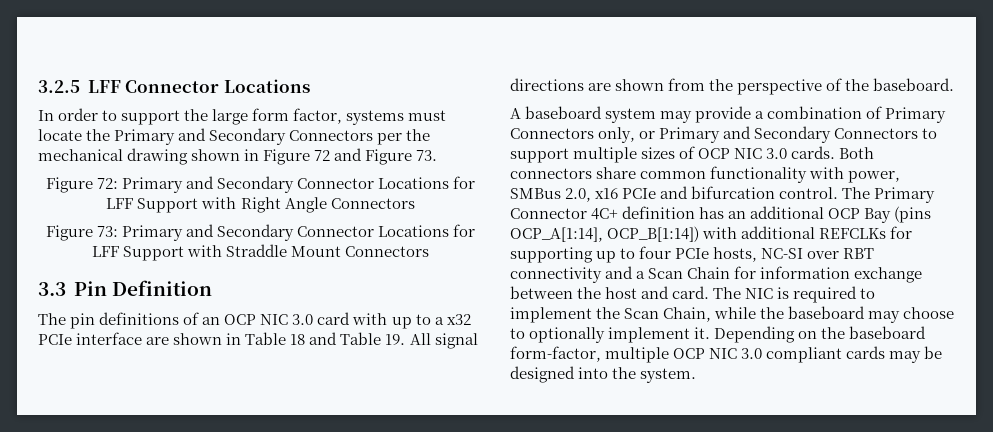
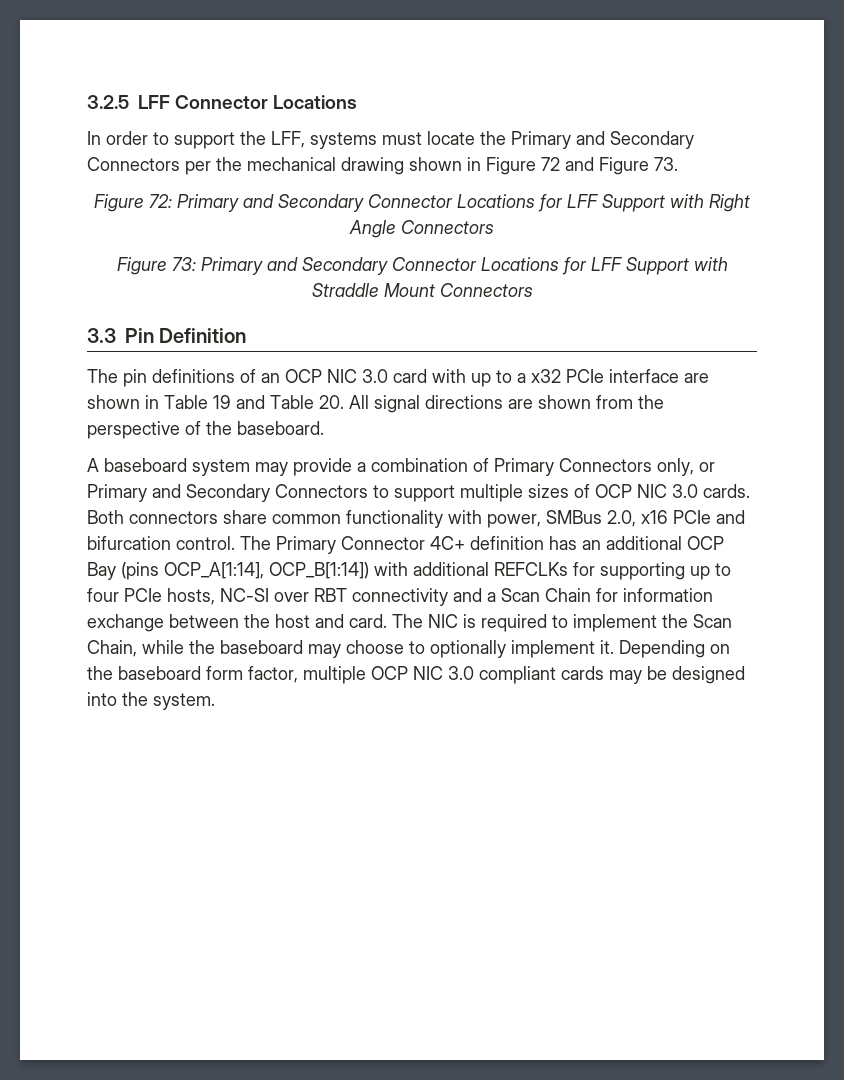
[212,108,343,125] large form factor, -> [271,131,305,148] LFF,
[290,334,306,345] 18 -> [213,395,231,409] 19
[385,334,406,345] 19. -> [319,395,344,409] 20.
[510,346,601,362] form-factor, -> [206,666,298,683] form factor,

